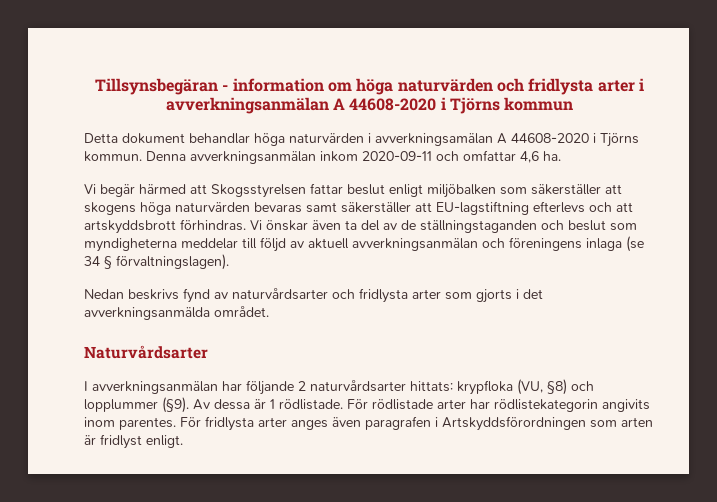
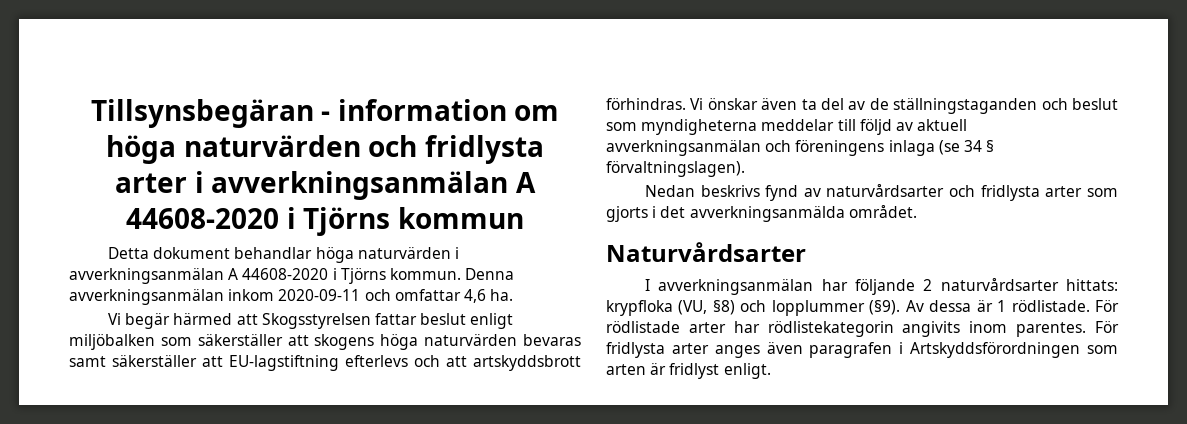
[375,133,493,146] avverkningsamälan -> [69,268,224,284] avverkningsanmälan

